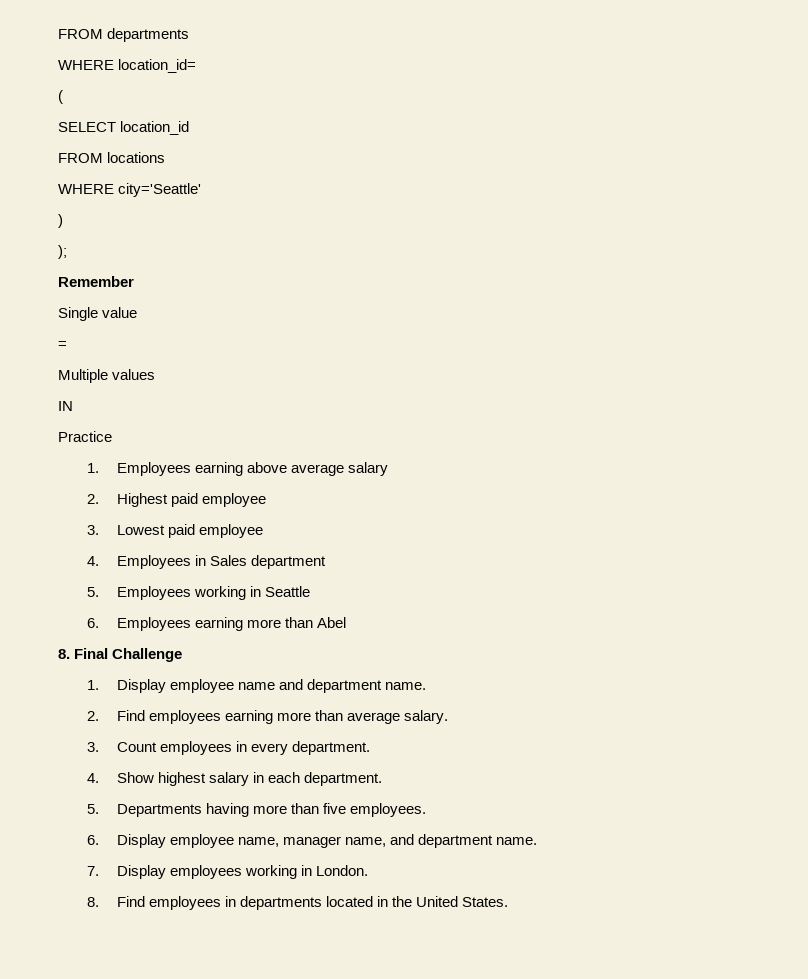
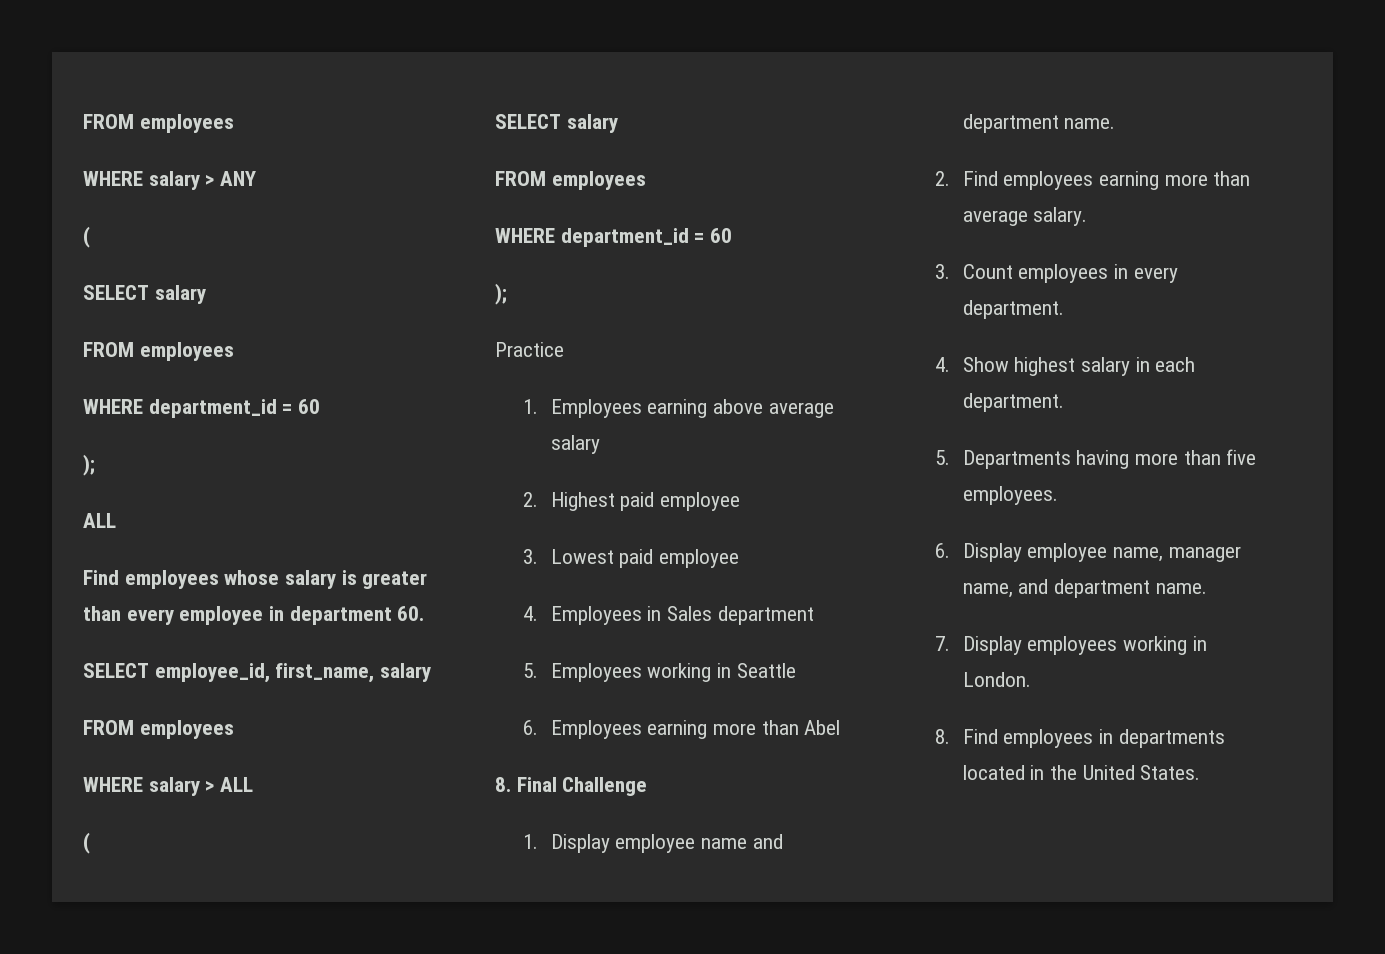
[58,28,190,42] [58,59,197,73] [58,90,63,104] [58,121,190,135] [58,152,166,163] [58,183,202,197] [58,214,63,228] [58,245,67,259] [58,276,134,287] [58,307,138,321] [58,341,67,349] [58,369,156,383] [58,401,73,411] FROM departments // WHERE location_id= // ( // SELECT location_id // FROM locations // WHERE city='Seattle' // ) // ); // Remember // Single value // = // Multiple values // IN -> [83,114,234,133] [83,171,257,190] [83,226,90,248] [83,285,206,304] [83,342,234,361] [83,399,321,418] [83,454,95,476] [83,513,116,528] [83,570,428,589] [83,606,425,625] [83,663,432,683] [83,720,234,739] [83,777,254,796] [83,832,90,854] [495,114,618,133] [495,171,646,190] [495,228,733,247] [495,283,507,305] FROM employees // WHERE salary > ANY // ( // SELECT salary // FROM employees // WHERE department_id = 60 // ); // ALL // Find employees whose salary is greater than every employee in department 60. // SELECT employee_id, first_name, salary // FROM employees // WHERE salary > ALL // ( // SELECT salary // FROM employees // WHERE department_id = 60 // );

